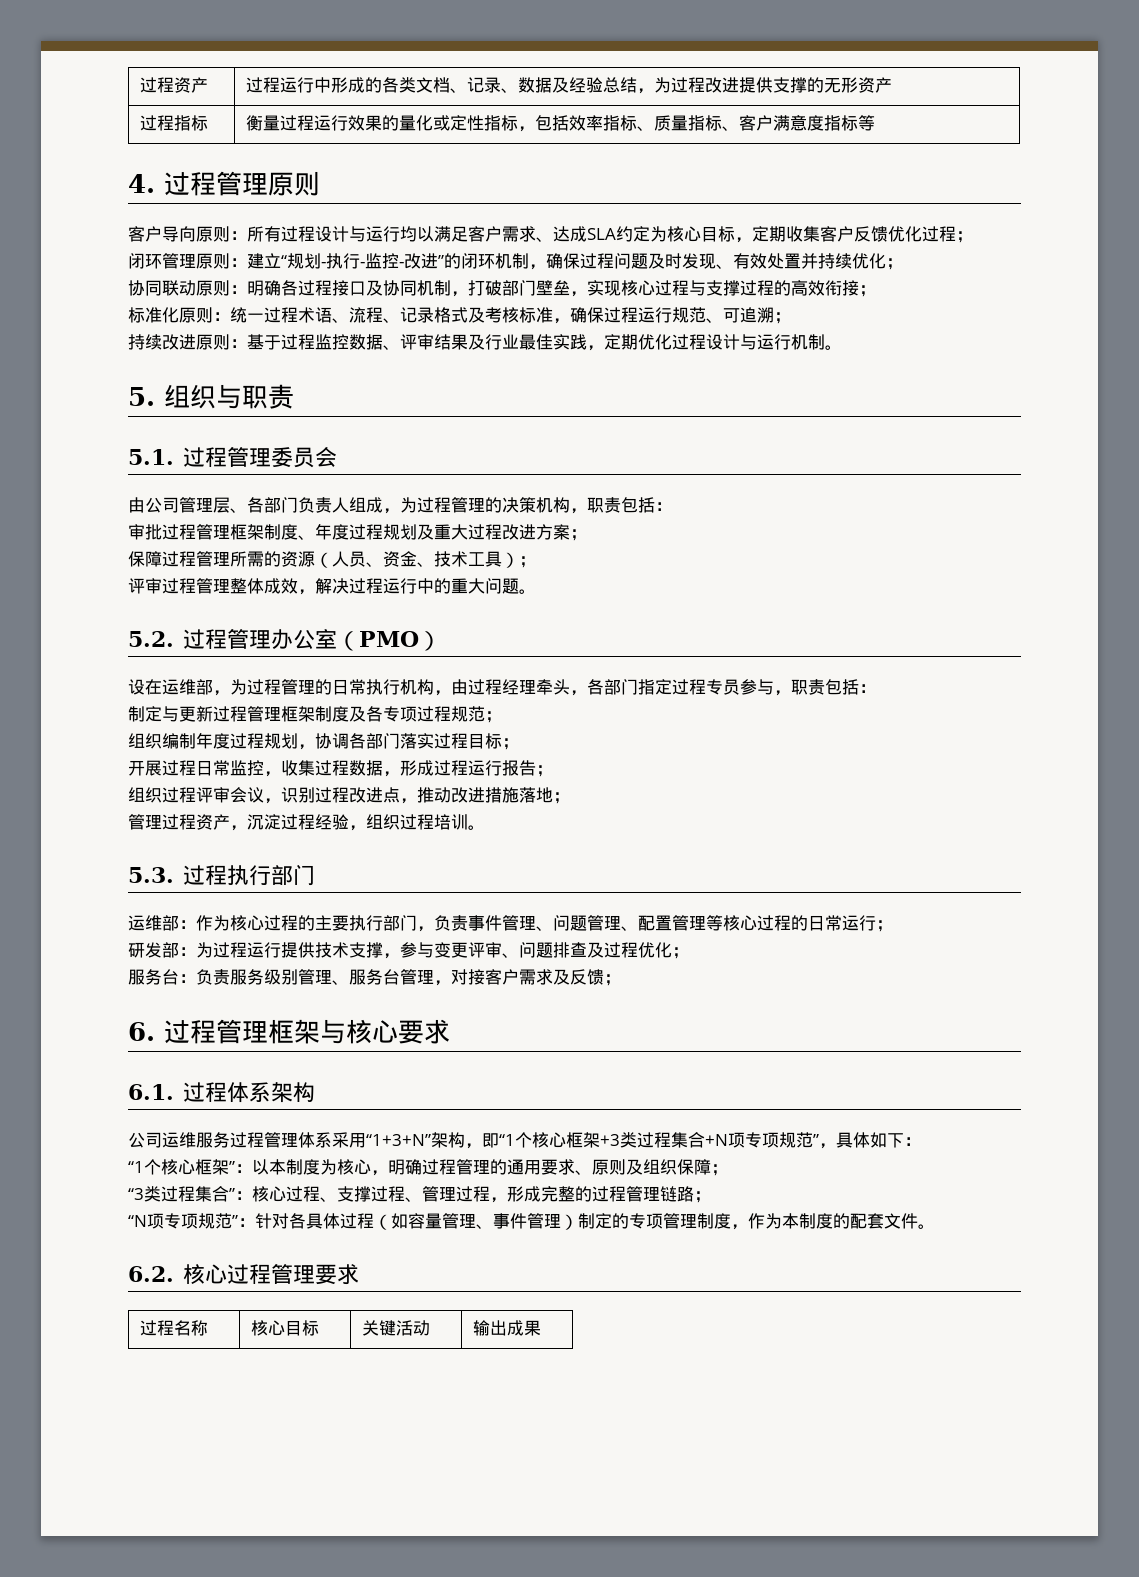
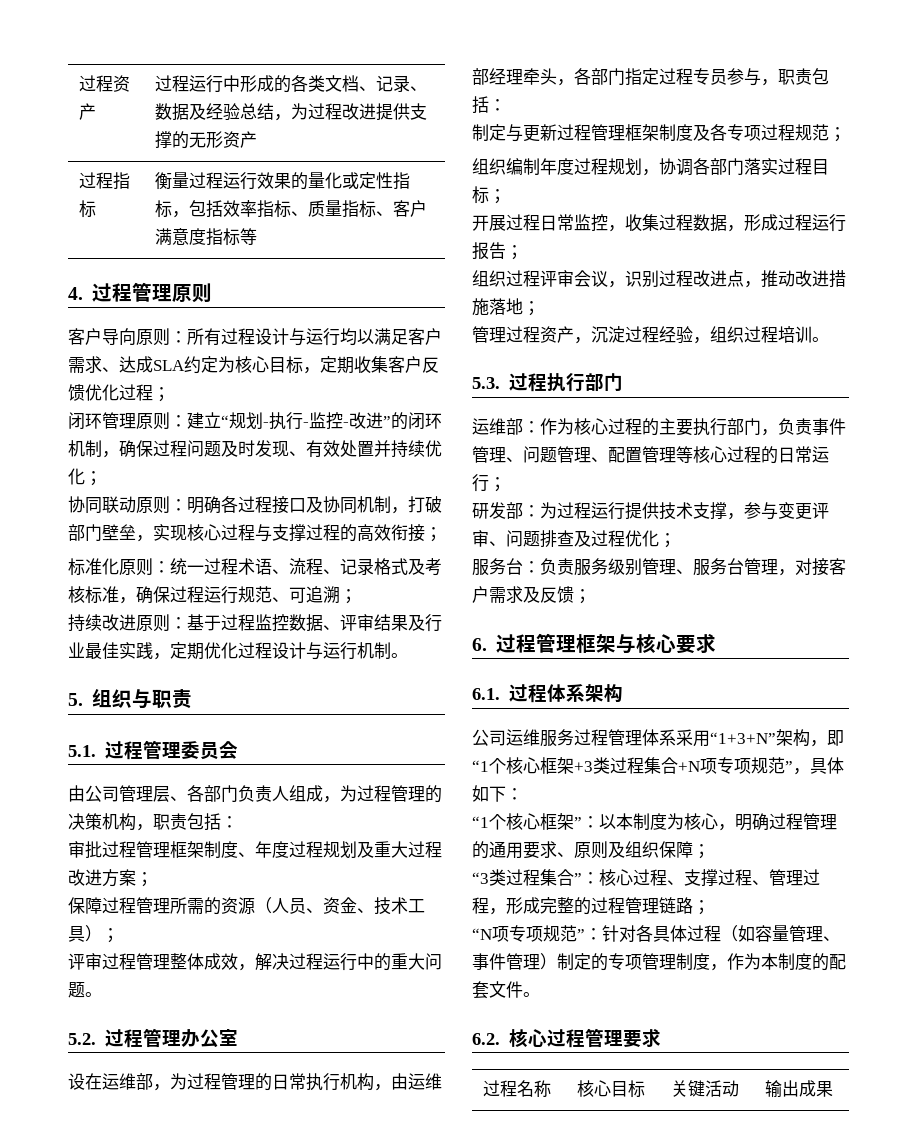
[336,631,441,651] （PMO） -> (238, 1037) none
[468,679,502,695] 过程 -> [408,1073,442,1090] [472,68,489,85] 运维部

